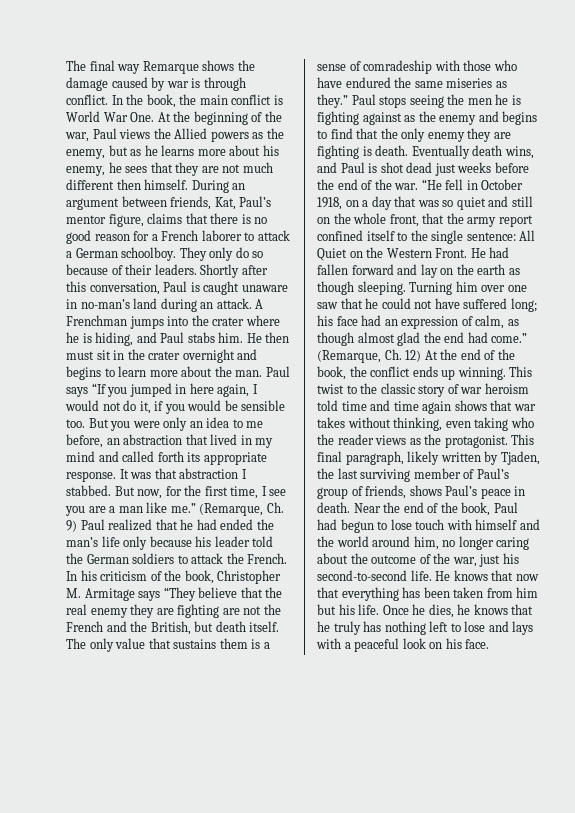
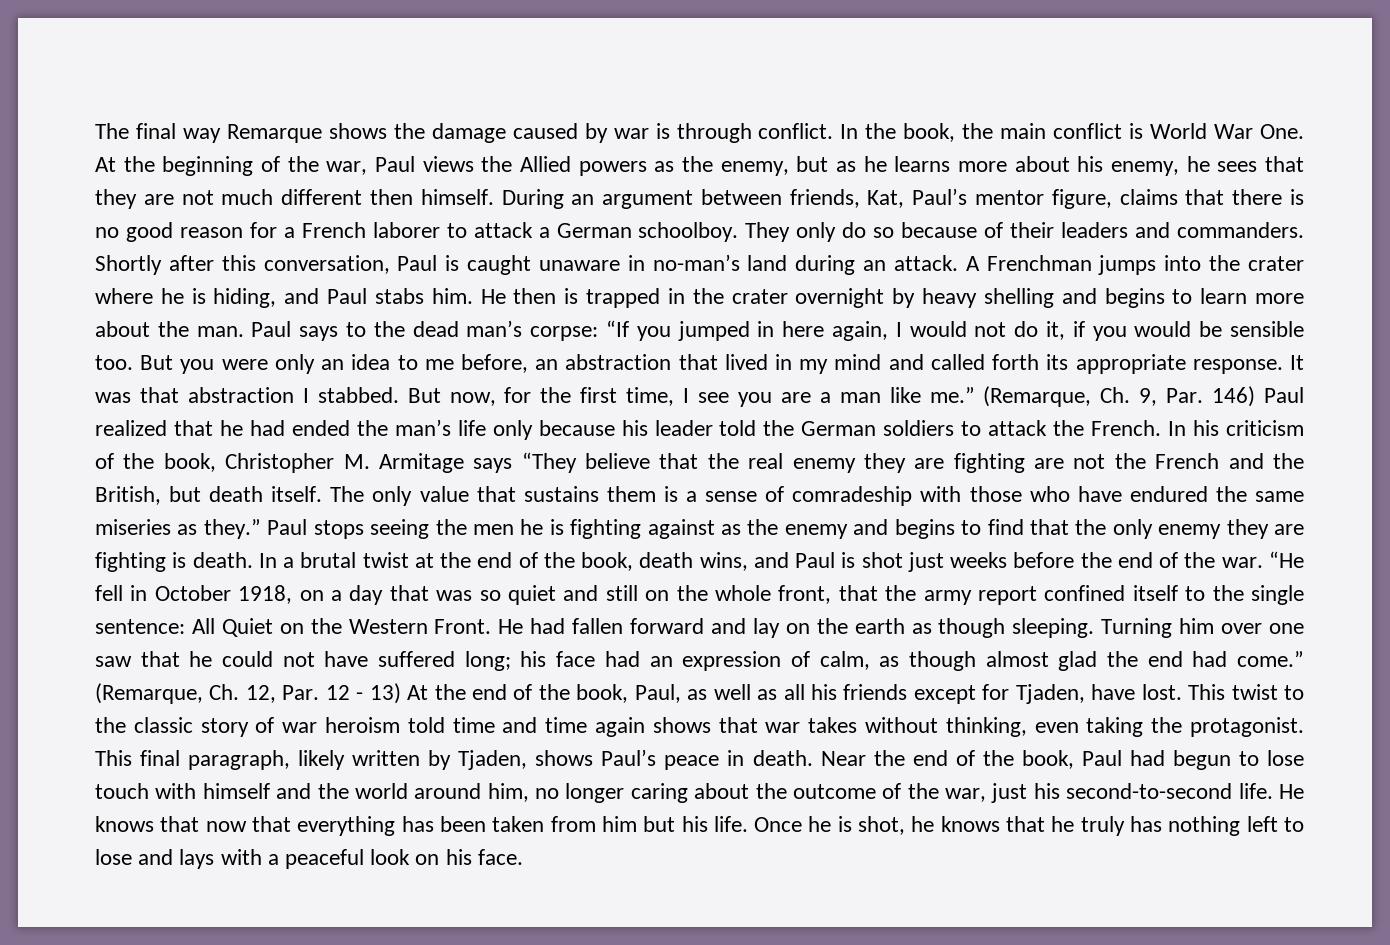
[154,264,197,275] leaders. -> [1061,222,1305,238] leaders and commanders.
[66,350,111,360] must sit -> [564,288,661,308] is trapped
(235, 356) none -> [892,288,1054,308] by heavy shelling
(88, 392) none -> [346,320,599,341] to the dead man’s corpse:
[66,520,77,532] 9) -> [1139,386,1256,407] 9, Par. 146)
[411,145,470,159] Eventually -> [258,552,634,571] In a brutal twist at the end of the book,
[406,162,433,173] dead -> (903, 560) none
[405,350,422,362] 12) -> [245,683,401,704] 12, Par. 12 - 13)
[349,366,506,380] the conflict ends up winning. -> [634,684,1182,704] Paul, as well as all his friends except for Tjaden, have lost.
[510,417,534,428] [317,434,421,445] who the reader views as -> (1144, 727) none
[317,468,509,482] [317,485,407,499] the last surviving member of Paul’s group of friends, -> (528, 760) none
[428,604,454,618] dies, -> [837,816,906,835] is shot,

